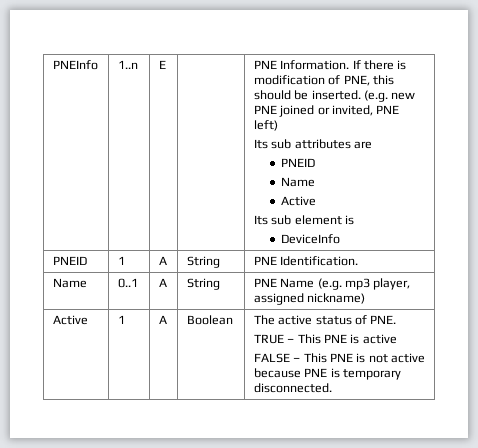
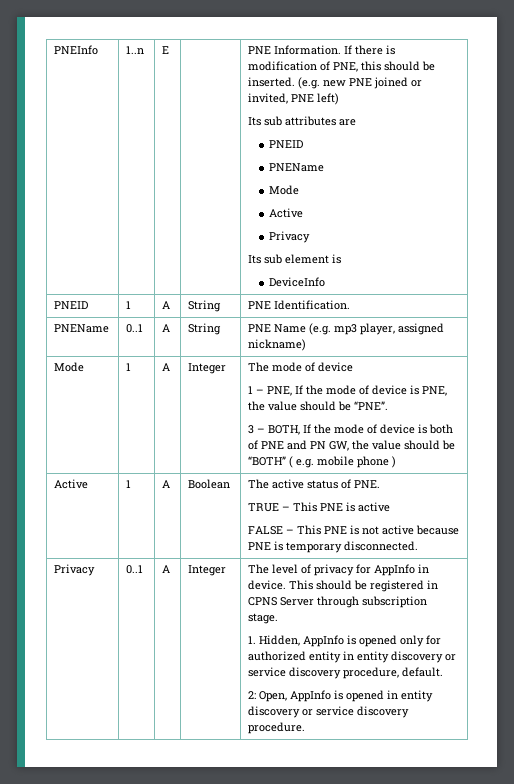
[280,177,315,187] [280,196,316,206] Name // Active -> [268,163,324,172] [268,185,299,195] [268,208,303,218] [268,231,310,243] PNEName // Mode // Active // Privacy
[52,278,87,288] Name -> [54,324,110,333] PNEName
(366, 298) none -> [54,362,85,372] [126,363,132,371] [162,363,171,371] [188,363,227,374] [248,362,354,372] [248,385,448,396] [248,401,389,411] [248,424,454,435] [248,440,456,451] [248,456,397,468] // Mode | 1 | A | Integer | The mode of device // 1 – PNE, If the mode of device is PNE, the value should be “PNE”. // 3 – BOTH, If the mode of device is both of PNE and PN GW, the value should be “BOTH” ( e.g. mobile phone )
(332, 388) none -> [54,564,96,576] [126,565,144,574] [162,565,171,573] [188,565,227,576] [248,564,430,576] [248,580,439,592] [248,596,428,608] [248,613,279,624] [248,635,442,647] [248,651,457,663] [248,667,444,679] [248,690,434,702] [248,706,410,718] [248,722,306,734] // Privacy | 0..1 | A | Integer | The level of privacy for AppInfo in device. This should be registered in CPNS Server through subscription stage. // 1. Hidden, AppInfo is opened only for authorized entity in entity discovery or service discovery procedure, default. // 2: Open, AppInfo is opened in entity discovery or service discovery procedure.

